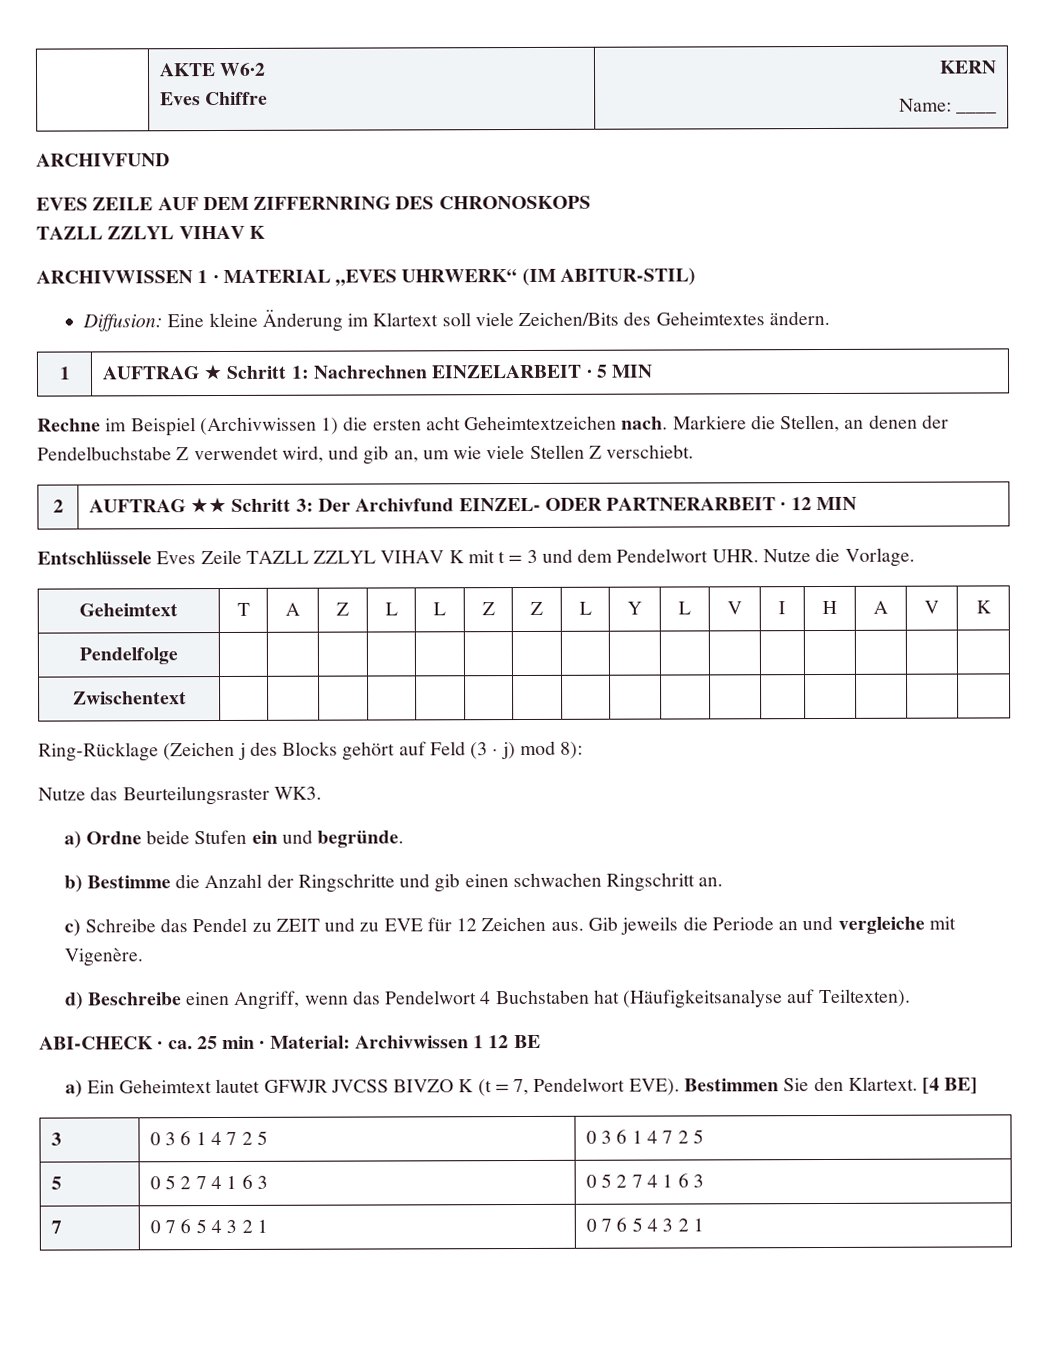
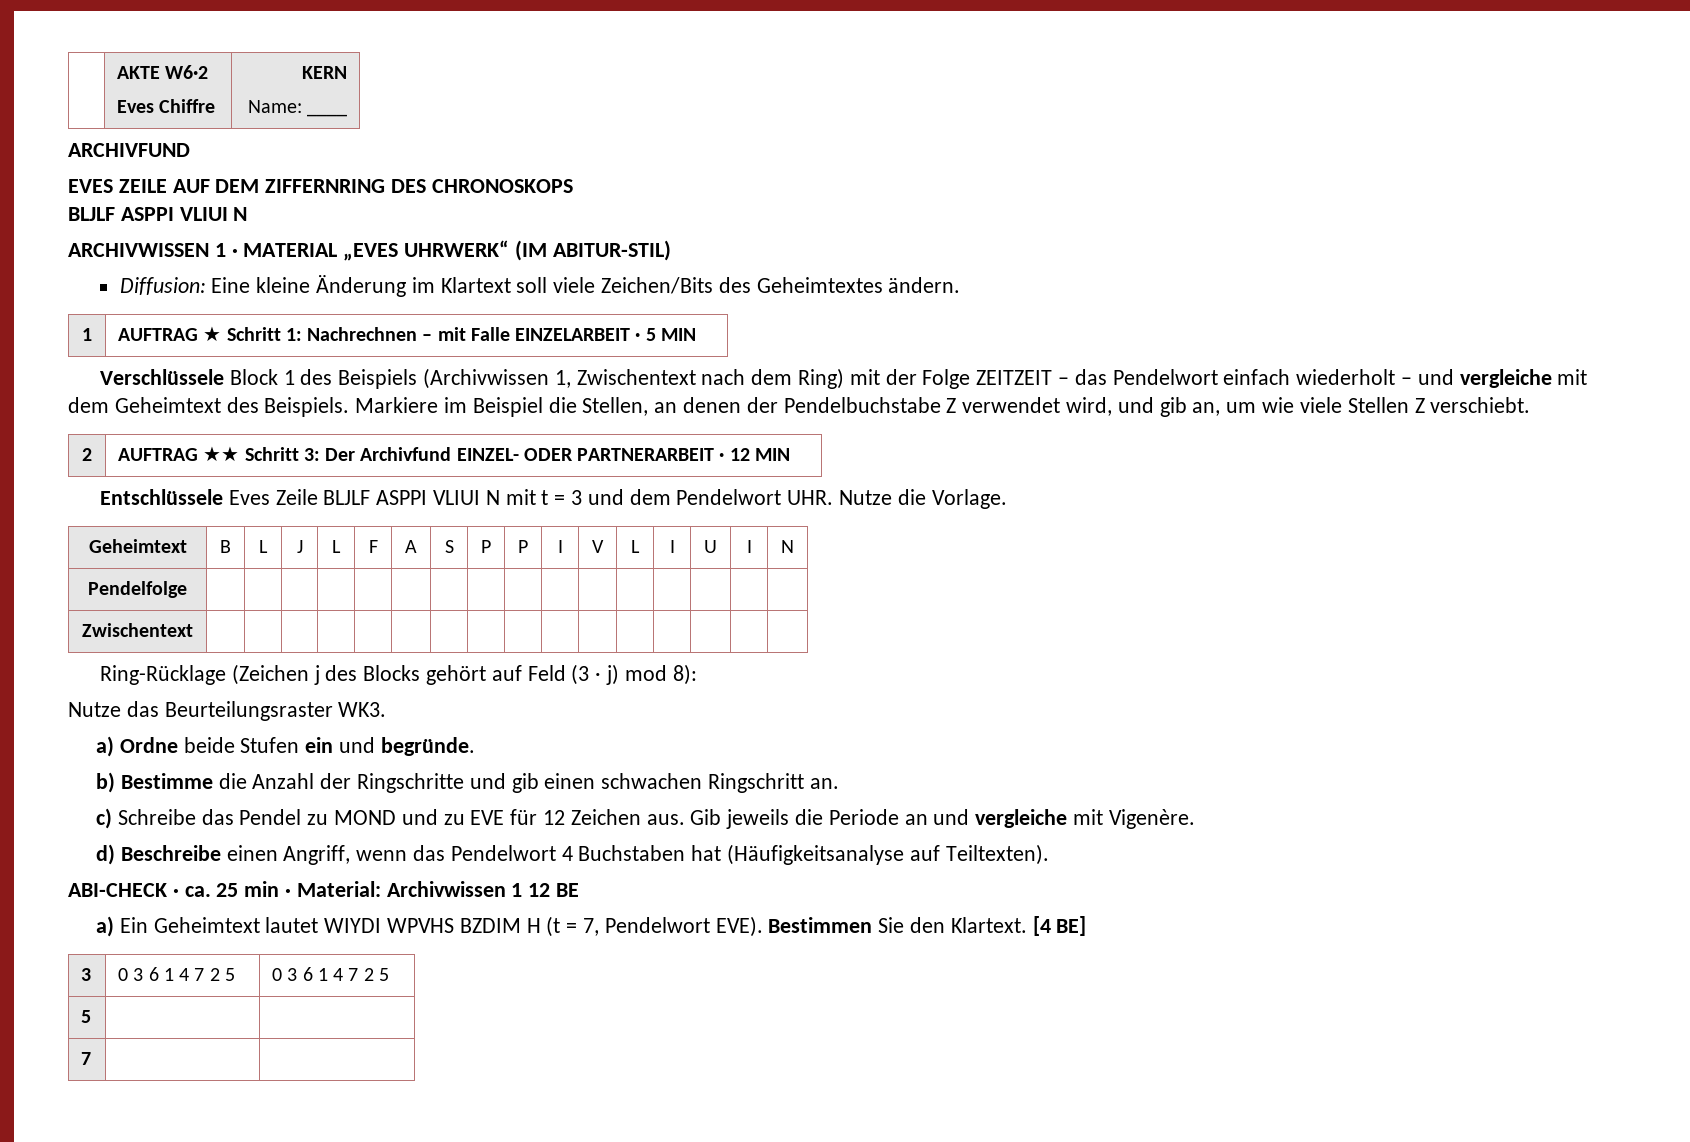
[36,225,265,240] TAZLL ZZLYL VIHAV K -> [68,207,248,221] BLJLF ASPPI VLIUI N
(428, 372) none -> [422,327,510,341] – mit Falle
[37,415,747,437] Rechne im Beispiel (Archivwissen 1) die ersten acht Geheimtextzeichen nach. Markiere -> [99,368,1588,389] [68,397,543,417] Verschlüssele Block 1 des Beispiels (Archivwissen 1, Zwischentext nach dem Ring) mit der Folge ZEITZEIT – das Pendelwort einfach wiederholt – und vergleiche mit dem Geheimtext des Beispiels. Markiere im Beispiel
[245,550,465,564] TAZLL ZZLYL VIHAV K -> [323,490,500,505] BLJLF ASPPI VLIUI N
[236,602,250,616] [285,602,300,616] [336,602,349,616] [384,602,398,616] [433,602,446,616] [481,602,495,616] [530,601,543,615] [578,601,592,615] [627,601,642,615] [678,601,691,615] [727,601,742,615] [778,601,786,615] [822,600,837,615] [873,600,888,614] [924,600,939,614] [975,600,992,614] T | A | Z | L | L | Z | Z | L | Y | L | V | I | H | A | V | K -> [220,540,231,553] [259,540,268,553] [296,540,303,553] [332,540,341,553] [368,540,378,553] [405,540,417,553] [444,540,454,553] [481,540,491,553] [518,540,528,553] [557,540,563,553] [592,540,604,553] [631,540,640,553] [669,540,675,553] [704,540,717,553] [746,540,752,553] [781,540,794,553] B | L | J | L | F | A | S | P | P | I | V | L | I | U | I | N
[275,918,320,932] ZEIT -> [333,810,396,825] MOND
[263,1079,475,1093] GFWJR JVCSS BIVZO K -> [324,918,541,933] WIYDI WPVHS BZDIM H
[149,1174,268,1190] [585,1173,704,1188] [50,1220,62,1234] [149,1219,268,1234] [585,1217,704,1232] 0 5 2 7 4 1 6 3 | 0 5 2 7 4 1 6 3 // 7 | 0 7 6 5 4 3 2 1 | 0 7 6 5 4 3 2 1 -> [81,1052,92,1065] | // 7 | |

